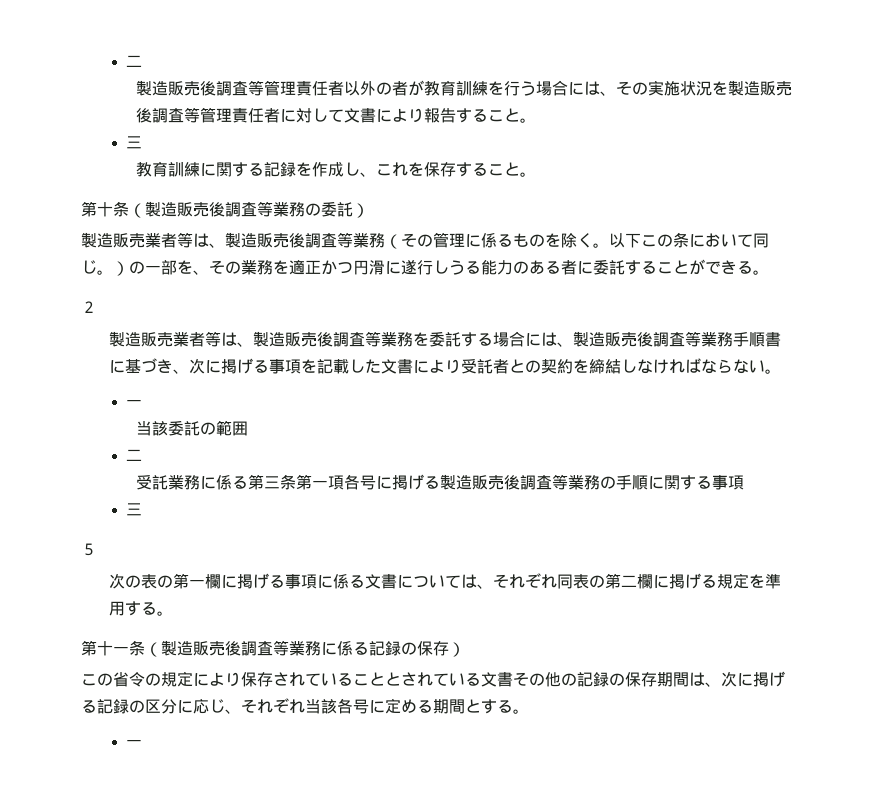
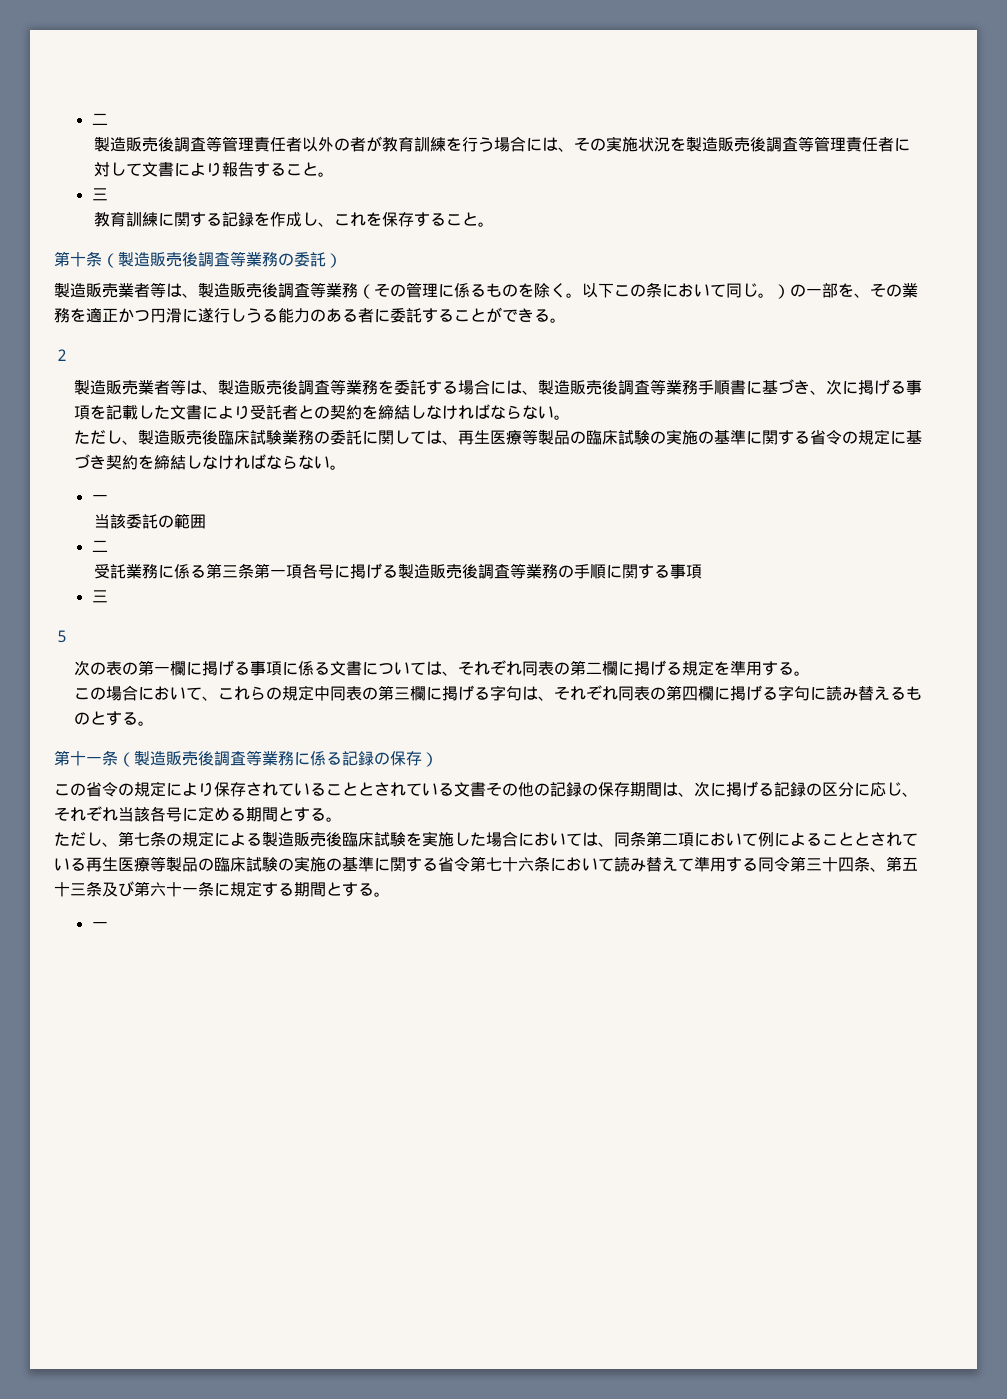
(781, 371) none -> [74,429,923,445] [74,454,347,470] // ただし、製造販売後臨床試験業務の委託に関しては、再生医療等製品の臨床試験の実施の基準に関する省令の規定に基づき契約を締結しなければならない。
(173, 613) none -> [74,685,923,701] [74,711,155,726] // この場合において、これらの規定中同表の第三欄に掲げる字句は、それぞれ同表の第四欄に掲げる字句に読み替えるものとする。
(529, 711) none -> [54,831,918,847] [54,856,918,872] [54,881,390,897] // ただし、第七条の規定による製造販売後臨床試験を実施した場合においては、同条第二項において例によることとされている再生医療等製品の臨床試験の実施の基準に関する省令第七十六条において読み替えて準用する同令第三十四条、第五十三条及び第六十一条に規定する期間とする。

